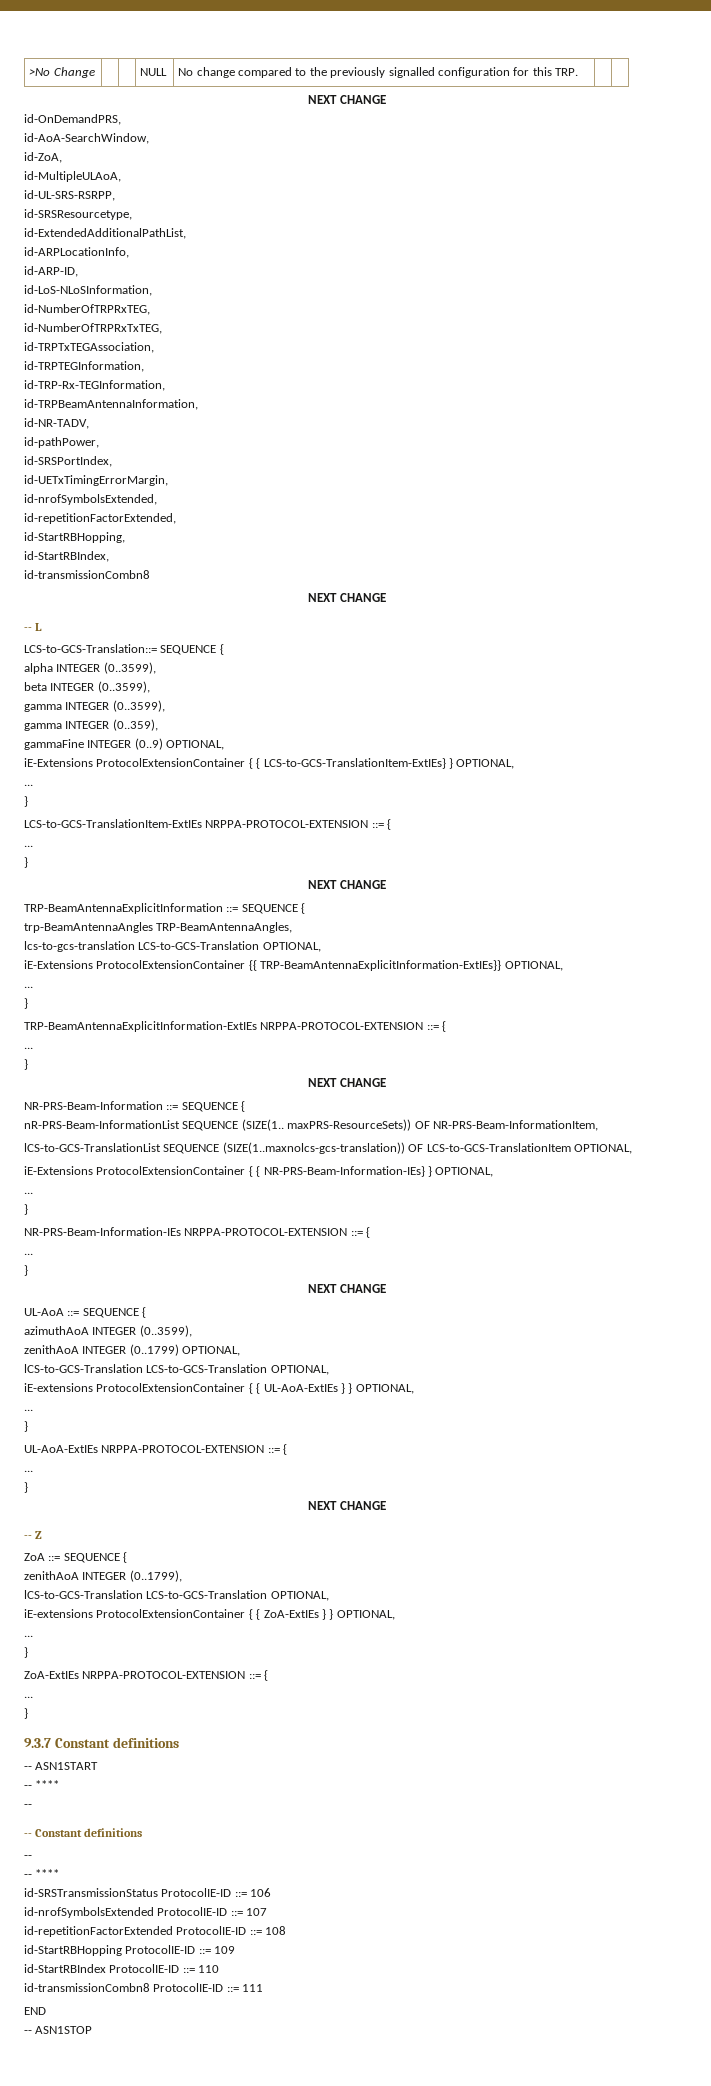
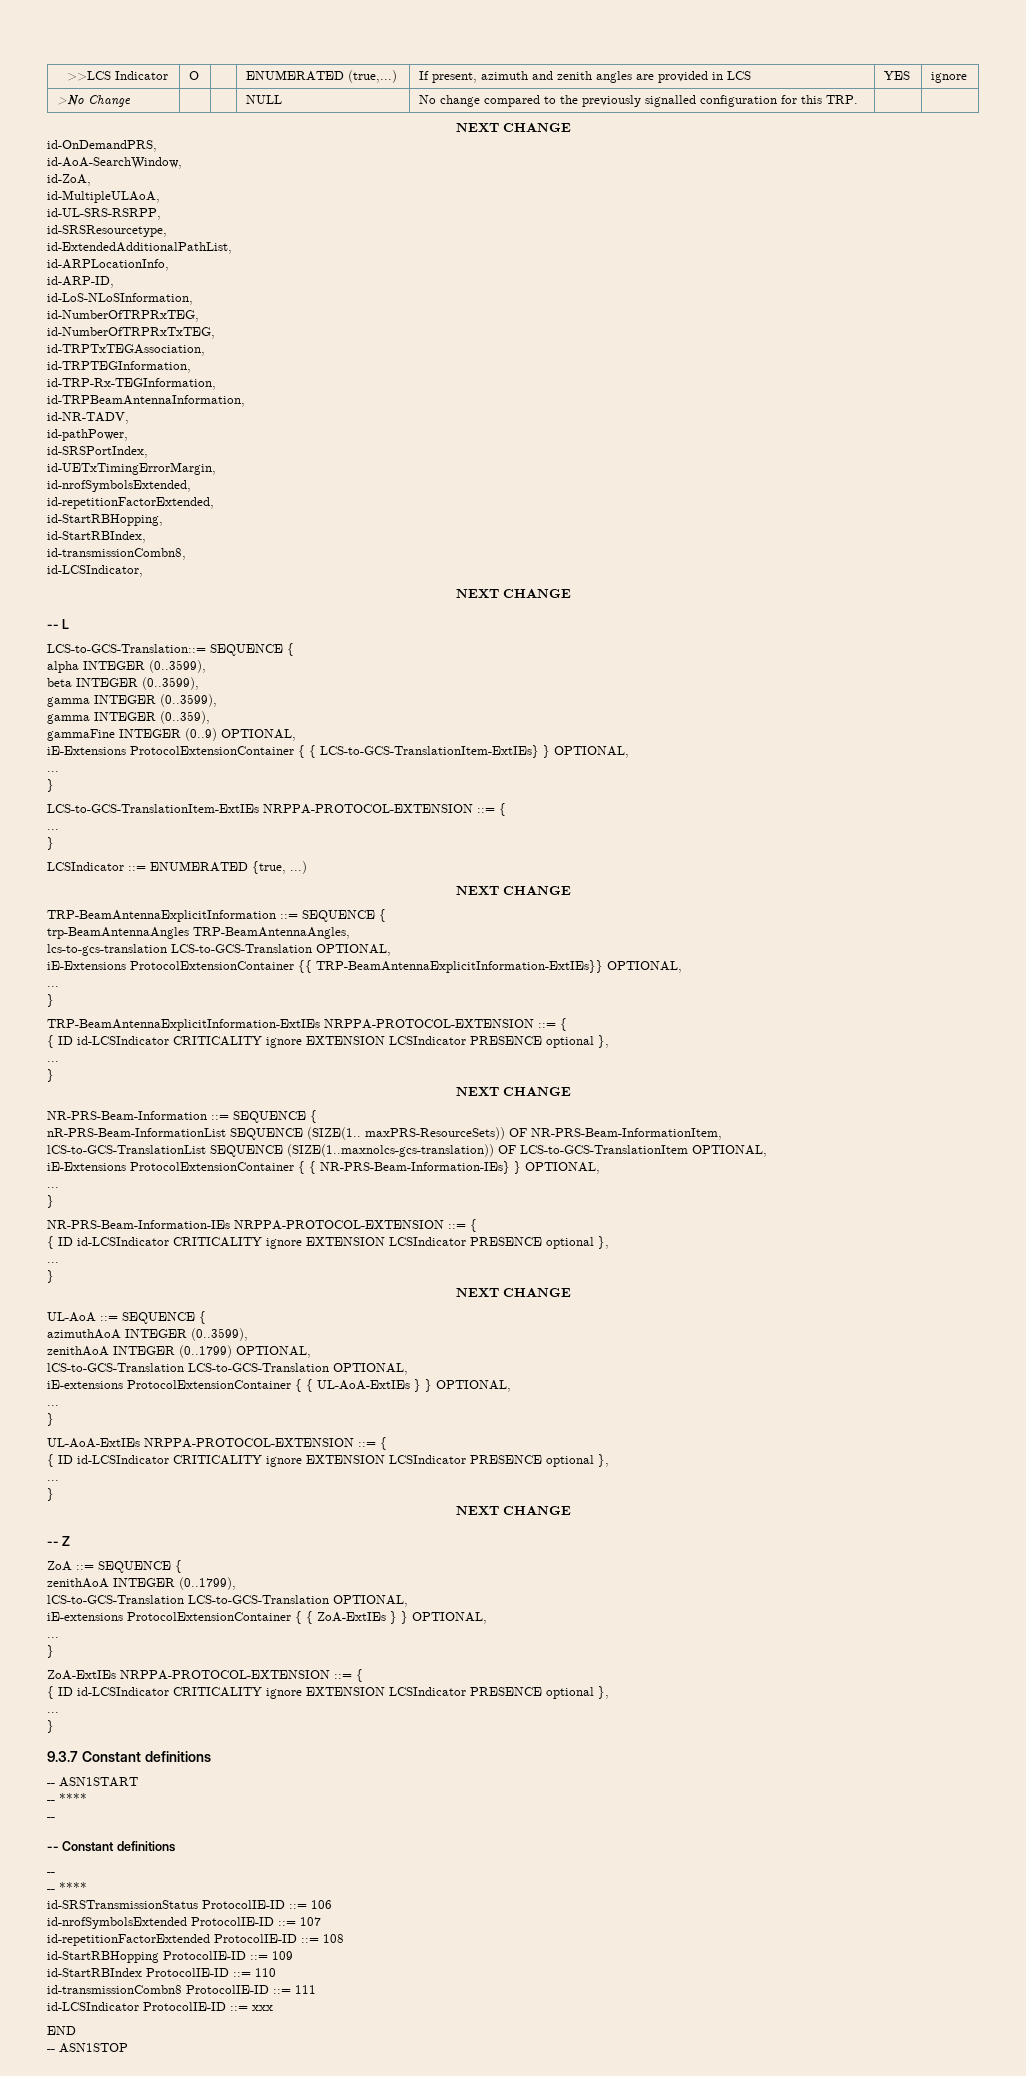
(29, 72) none -> [66,71,168,81] [188,71,199,80] [245,70,397,83] [418,71,751,83] [883,71,910,80] [930,72,967,83] >>LCS Indicator | O | | ENUMERATED (true,...) | If present, azimuth and zenith angles are provided in LCS | YES | ignore //
[24,570,150,579] id-transmissionCombn8 -> [47,548,186,560] [47,565,143,577] id-transmissionCombn8, // id-LCSIndicator,
(28, 862) none -> [47,861,307,874] // LCSIndicator ::= ENUMERATED {true, ...)
(447, 1026) none -> [47,1035,609,1048] // { ID id-LCSIndicator CRITICALITY ignore EXTENSION LCSIndicator PRESENCE optional },
(371, 1232) none -> [47,1236,609,1249] // { ID id-LCSIndicator CRITICALITY ignore EXTENSION LCSIndicator PRESENCE optional },
(288, 1449) none -> [47,1454,609,1467] // { ID id-LCSIndicator CRITICALITY ignore EXTENSION LCSIndicator PRESENCE optional },
(269, 1675) none -> [47,1686,609,1699] // { ID id-LCSIndicator CRITICALITY ignore EXTENSION LCSIndicator PRESENCE optional },
(264, 1988) none -> [47,2002,273,2011] // id-LCSIndicator ProtocolIE-ID ::= xxx

